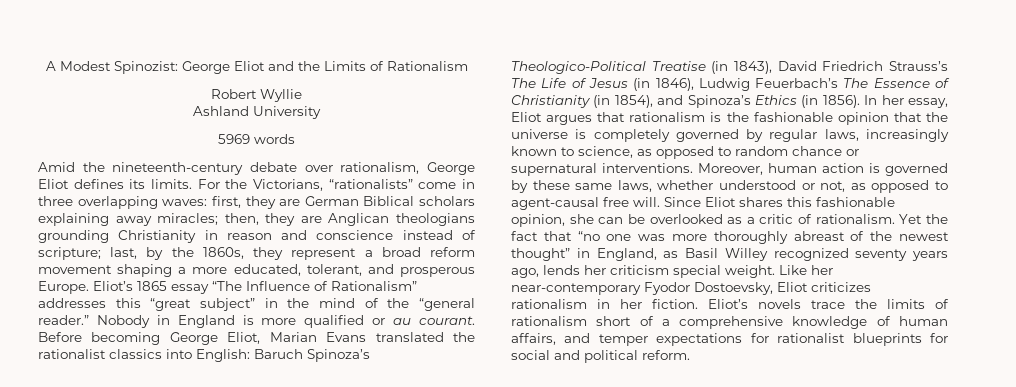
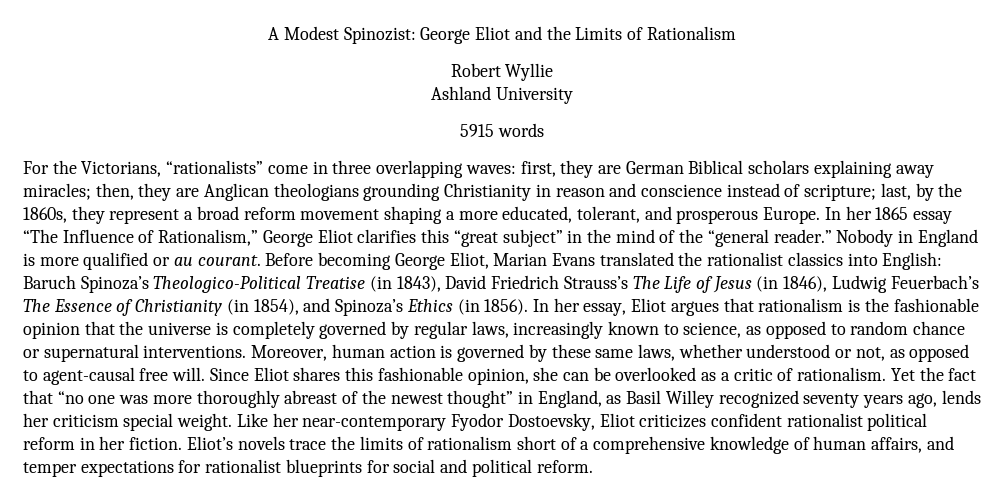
[218,134,250,144] 5969 -> [460,124,495,137] 5915
[38,162,476,175] [38,179,192,189] Amid the nineteenth-century debate over rationalism, George Eliot defines its limits. -> (544, 130) none
[93,281,133,291] Eliot’s -> [824,206,872,220] In her
[331,281,417,291] [38,298,106,308] Rationalism” addresses -> [158,229,417,247] Rationalism,” George Eliot clarifies
[511,299,587,309] rationalism -> [710,413,928,431] [23,437,75,450] confident rationalist political reform

